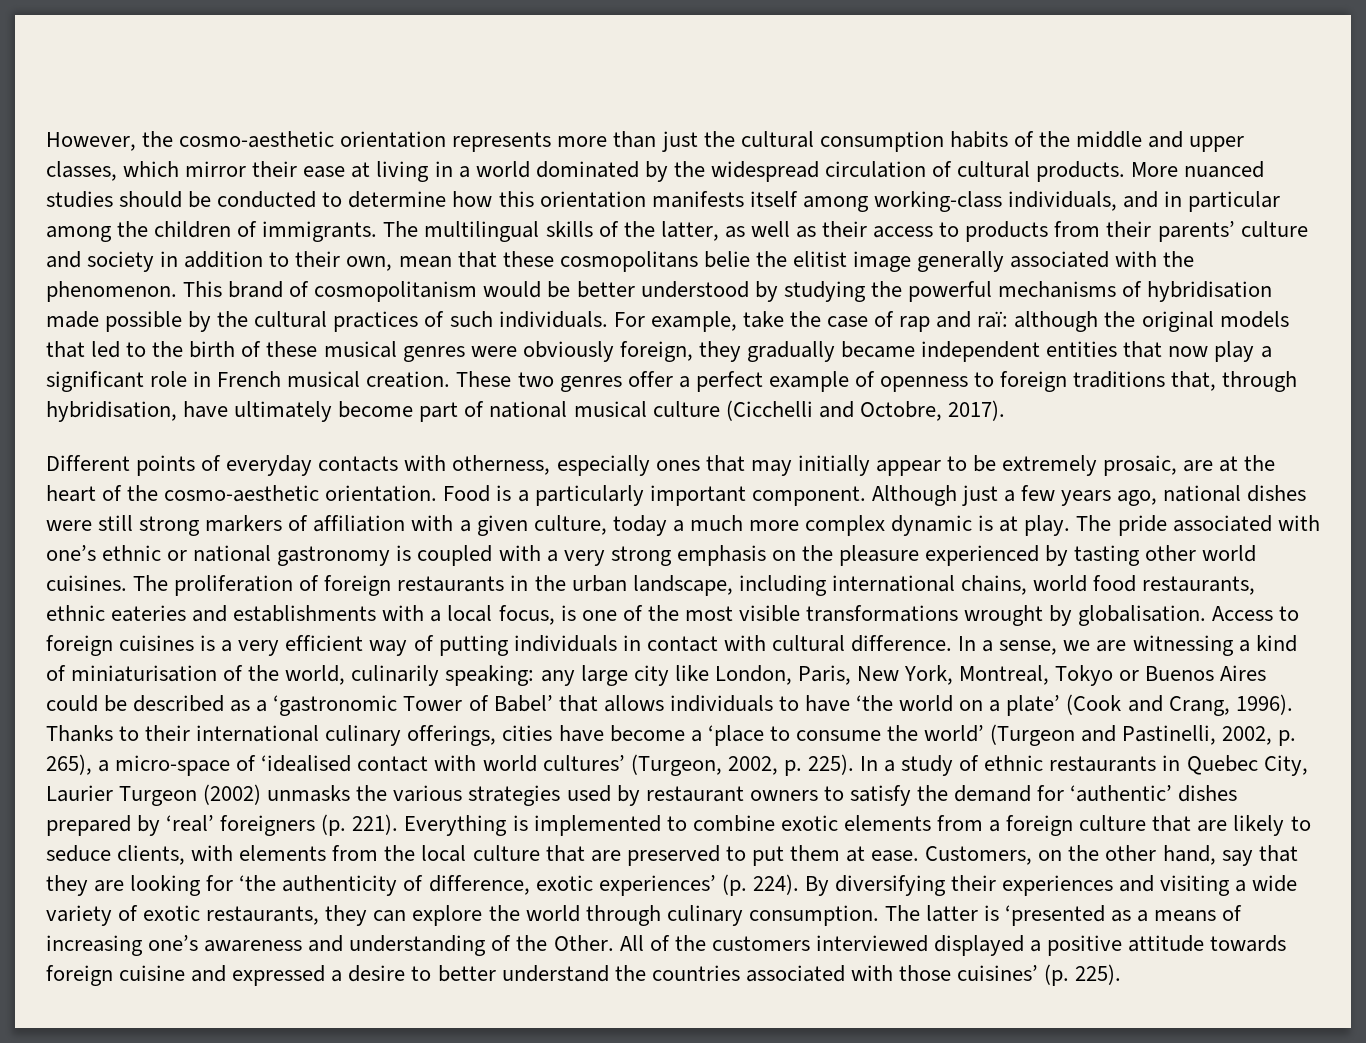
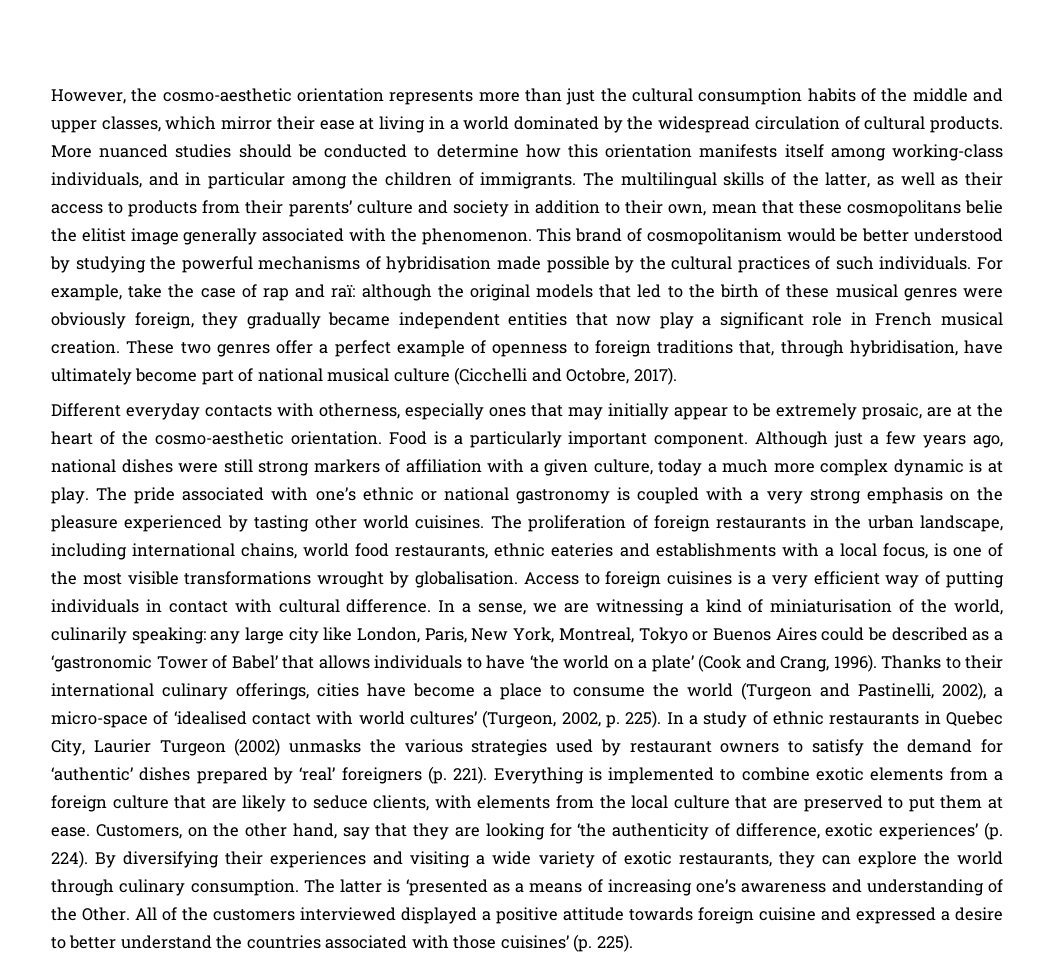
[136,455,222,476] points of -> (121, 410) none
[707,725,764,746] ‘place -> [500,683,542,700] place
[924,725,985,742] world’ -> [687,683,733,697] world
[1222,726,1297,746] [46,754,92,775] 2002, p. 265), -> [942,682,986,700] 2002),

